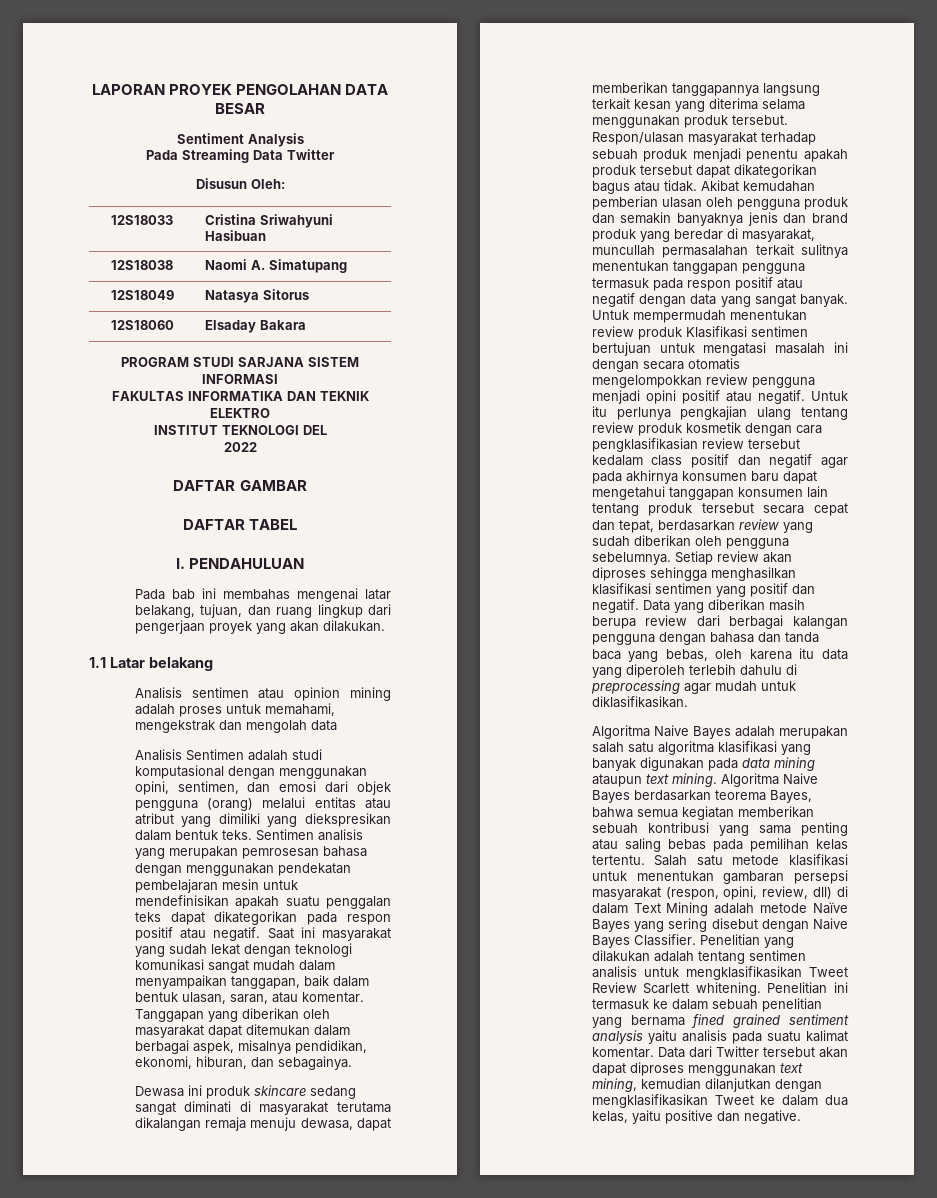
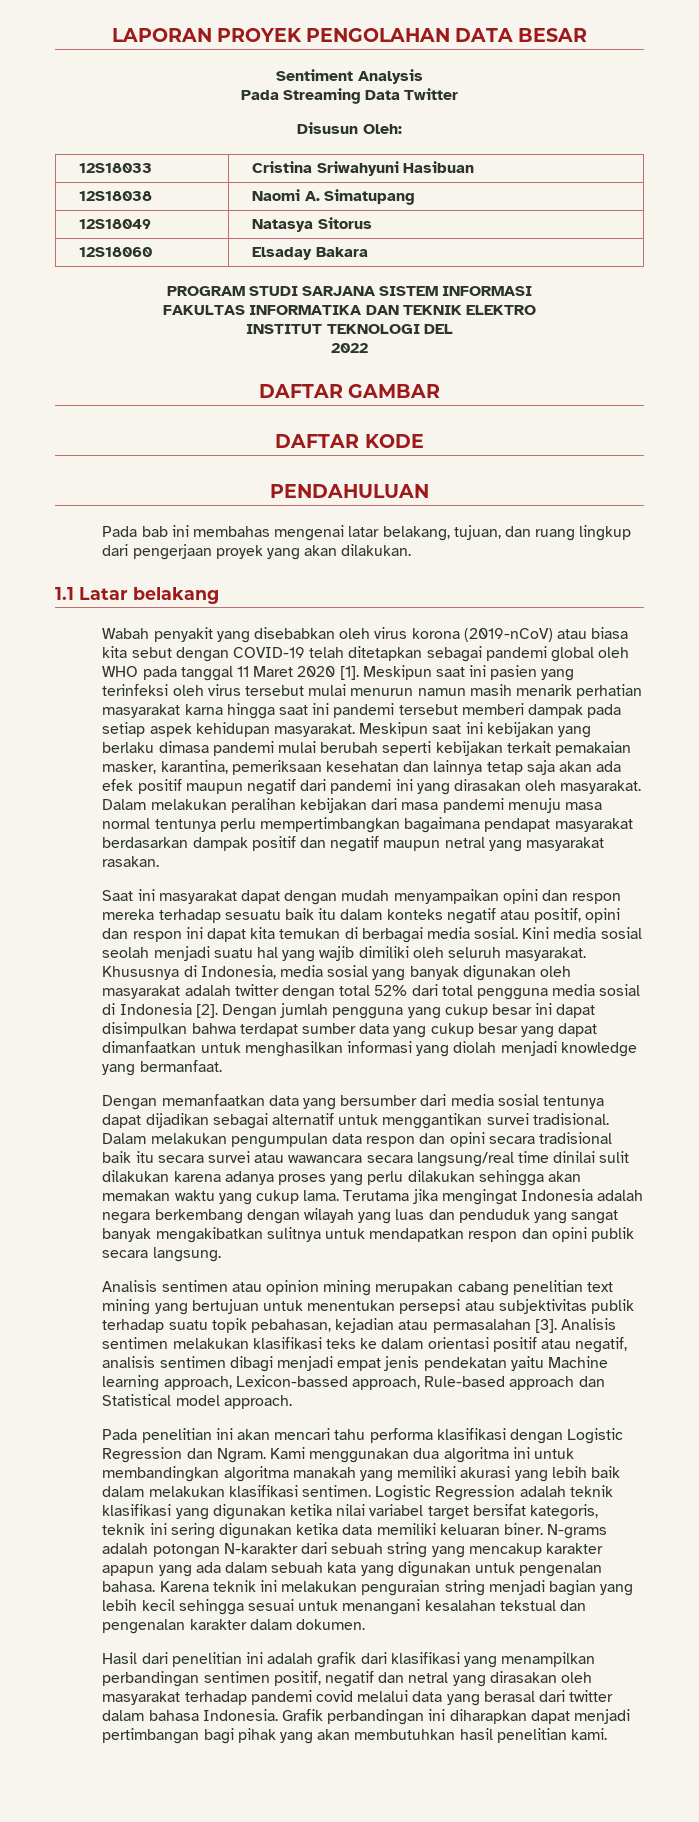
[249,519,298,530] [175,558,185,569] TABEL // I. -> [364,434,424,448] KODE //
(213, 664) none -> [102,627,629,643] [102,646,630,662] [102,665,575,681] [102,684,643,699] [102,703,622,719] [102,722,591,738] [102,741,631,756] [102,760,622,775] [102,779,642,795] [102,798,602,813] [102,817,633,833] [102,836,604,852] [102,856,160,867] [102,889,622,905] [102,908,621,924] [102,927,642,943] [102,946,587,962] [102,965,571,981] [102,984,641,1000] [102,1003,596,1019] [102,1022,598,1038] [102,1041,637,1057] [102,1060,222,1076] [102,1094,604,1110] [102,1113,609,1129] [102,1132,612,1148] [102,1151,630,1167] [102,1170,581,1186] [102,1189,644,1205] [102,1208,619,1224] [102,1227,634,1243] [102,1247,221,1262] // Wabah penyakit yang disebabkan oleh virus korona (2019-nCoV) atau biasa kita sebut dengan COVID-19 telah ditetapkan sebagai pandemi global oleh WHO pada tanggal 11 Maret 2020 [1]. Meskipun saat ini pasien yang terinfeksi oleh virus tersebut mulai menurun namun masih menarik perhatian masyarakat karna hingga saat ini pandemi tersebut memberi dampak pada setiap aspek kehidupan masyarakat. Meskipun saat ini kebijakan yang berlaku dimasa pandemi mulai berubah seperti kebijakan terkait pemakaian masker, karantina, pemeriksaan kesehatan dan lainnya tetap saja akan ada efek positif maupun negatif dari pandemi ini yang dirasakan oleh masyarakat. Dalam melakukan peralihan kebijakan dari masa pandemi menuju masa normal tentunya perlu mempertimbangkan bagaimana pendapat masyarakat berdasarkan dampak positif dan negatif maupun netral yang masyarakat rasakan. // Saat ini masyarakat dapat dengan mudah menyampaikan opini dan respon mereka terhadap sesuatu baik itu dalam konteks negatif atau positif, opini dan respon ini dapat kita temukan di berbagai media sosial. Kini media sosial seolah menjadi suatu hal yang wajib dimiliki oleh seluruh masyarakat. Khususnya di Indonesia, media sosial yang banyak digunakan oleh masyarakat adalah twitter dengan total 52% dari total pengguna media sosial di Indonesia [2]. Dengan jumlah pengguna yang cukup besar ini dapat disimpulkan bahwa terdapat sumber data yang cukup besar yang dapat dimanfaatkan untuk menghasilkan informasi yang diolah menjadi knowledge yang bermanfaat. // Dengan memanfaatkan data yang bersumber dari media sosial tentunya dapat dijadikan sebagai alternatif untuk menggantikan survei tradisional. Dalam melakukan pengumpulan data respon dan opini secara tradisional baik itu secara survei atau wawancara secara langsung/real time dinilai sulit dilakukan karena adanya proses yang perlu dilakukan sehingga akan memakan waktu yang cukup lama. Terutama jika mengingat Indonesia adalah negara berkembang dengan wilayah yang luas dan penduduk yang sangat banyak mengakibatkan sulitnya untuk mendapatkan respon dan opini publik secara langsung.
[134,703,335,717] [134,720,337,733] [134,749,322,761] [134,765,367,779] [134,781,391,795] [134,797,391,811] [134,813,391,827] [134,829,363,841] [134,846,367,859] [134,863,351,876] [134,879,298,893] [134,895,391,909] [134,911,391,925] [134,927,391,941] [134,943,352,957] [134,959,335,973] [134,975,369,989] [134,992,364,1004] [134,1008,330,1022] [134,1024,350,1038] [134,1040,367,1054] [134,1056,352,1070] [134,1085,356,1099] [134,1101,391,1115] [134,1117,391,1131] [591,82,820,96] [591,98,805,112] [591,115,788,128] [591,132,816,145] [591,148,848,162] [591,164,817,178] [591,180,815,194] [591,196,848,210] [591,212,848,226] [591,228,815,242] [591,244,848,258] [591,261,805,274] [591,277,803,291] [591,293,848,307] [591,310,807,323] [591,326,808,340] [591,342,848,356] [591,358,740,372] [591,374,815,388] [591,390,848,404] [591,406,848,420] [591,422,822,436] [591,438,800,452] [591,454,848,468] [591,470,817,484] [591,486,828,500] [591,503,848,516] [591,519,813,533] [591,535,789,549] [591,551,792,565] [591,567,796,581] [591,583,815,597] [591,599,805,613] [591,615,848,629] [591,632,819,645] [591,648,848,662] [591,664,797,678] [590,680,796,694] [591,696,688,708] [591,725,848,739] [591,741,811,755] [591,757,815,771] [591,773,818,787] [591,790,812,803] [591,806,814,820] [591,822,848,836] [591,838,848,852] [591,854,848,866] [591,870,848,884] [591,886,848,900] [591,902,848,916] [591,918,848,932] [591,934,794,948] [591,950,806,964] [591,966,848,980] [591,982,848,996] [591,998,822,1012] [591,1014,849,1028] [591,1030,848,1044] [591,1046,848,1058] [591,1062,803,1076] [591,1078,822,1092] [591,1094,848,1108] [591,1110,801,1124] adalah proses untuk memahami, mengekstrak dan mengolah data // Analisis Sentimen adalah studi komputasional dengan menggunakan opini, sentimen, dan emosi dari objek pengguna (orang) melalui entitas atau atribut yang dimiliki yang diekspresikan dalam bentuk teks. Sentimen analisis yang merupakan pemrosesan bahasa dengan menggunakan pendekatan pembelajaran mesin untuk mendefinisikan apakah suatu penggalan teks dapat dikategorikan pada respon positif atau negatif. Saat ini masyarakat yang sudah lekat dengan teknologi komunikasi sangat mudah dalam menyampaikan tanggapan, baik dalam bentuk ulasan, saran, atau komentar. Tanggapan yang diberikan oleh masyarakat dapat ditemukan dalam berbagai aspek, misalnya pendidikan, ekonomi, hiburan, dan sebagainya. // Dewasa ini produk skincare sedang sangat diminati di masyarakat terutama dikalangan remaja menuju dewasa, dapat memberikan tanggapannya langsung terkait kesan yang diterima selama menggunakan produk tersebut. Respon/ulasan masyarakat terhadap sebuah produk menjadi penentu apakah produk tersebut dapat dikategorikan bagus atau tidak. Akibat kemudahan pemberian ulasan oleh pengguna produk dan semakin banyaknya jenis dan brand produk yang beredar di masyarakat, muncullah permasalahan terkait sulitnya menentukan tanggapan pengguna termasuk pada respon positif atau negatif dengan data yang sangat banyak. Untuk mempermudah menentukan review produk Klasifikasi sentimen bertujuan untuk mengatasi masalah ini dengan secara otomatis mengelompokkan review pengguna menjadi opini positif atau negatif. Untuk itu perlunya pengkajian ulang tentang review produk kosmetik dengan cara pengklasifikasian review tersebut kedalam class positif dan negatif agar pada akhirnya konsumen baru dapat mengetahui tanggapan konsumen lain tentang produk tersebut secara cepat dan tepat, berdasarkan review yang sudah diberikan oleh pengguna sebelumnya. Setiap review akan diproses sehingga menghasilkan klasifikasi sentimen yang positif dan negatif. Data yang diberikan masih berupa review dari berbagai kalangan pengguna dengan bahasa dan tanda baca yang bebas, oleh karena itu data yang diperoleh terlebih dahulu di preprocessing agar mudah untuk diklasifikasikan. // Algoritma Naive Bayes adalah merupakan salah satu algoritma klasifikasi yang banyak digunakan pada data mining ataupun text mining. Algoritma Naive Bayes berdasarkan teorema Bayes, bahwa semua kegiatan memberikan sebuah kontribusi yang sama penting atau saling bebas pada pemilihan kelas tertentu. Salah satu metode klasifikasi untuk menentukan gambaran persepsi masyarakat (respon, opini, review, dll) di dalam Text Mining adalah metode Naïve Bayes yang sering disebut dengan Naive Bayes Classifier. Penelitian yang dilakukan adalah tentang sentimen analisis untuk mengklasifikasikan Tweet Review Scarlett whitening. Penelitian ini termasuk ke dalam sebuah penelitian yang bernama fined grained sentiment analysis yaitu analisis pada suatu kalimat komentar. Data dari Twitter tersebut akan dapat diproses menggunakan text mining, kemudian dilanjutkan dengan mengklasifikasikan Tweet ke dalam dua kelas, yaitu positive dan negative. -> [375,1280,613,1296] [102,1299,634,1315] [102,1318,616,1333] [102,1337,628,1353] [102,1356,608,1372] [102,1375,605,1391] [102,1394,292,1409] [102,1428,624,1444] [102,1447,574,1463] [102,1466,620,1482] [102,1485,613,1501] [102,1504,598,1520] [102,1523,608,1539] [102,1542,603,1558] [102,1561,603,1577] [102,1580,634,1596] [102,1599,586,1615] [102,1619,365,1634] [102,1652,596,1668] [102,1671,592,1687] [102,1690,614,1706] [102,1709,630,1725] [102,1728,607,1744] merupakan cabang penelitian text mining yang bertujuan untuk menentukan persepsi atau subjektivitas publik terhadap suatu topik pebahasan, kejadian atau permasalahan [3]. Analisis sentimen melakukan klasifikasi teks ke dalam orientasi positif atau negatif, analisis sentimen dibagi menjadi empat jenis pendekatan yaitu Machine learning approach, Lexicon-bassed approach, Rule-based approach dan Statistical model approach. // Pada penelitian ini akan mencari tahu performa klasifikasi dengan Logistic Regression dan Ngram. Kami menggunakan dua algoritma ini untuk membandingkan algoritma manakah yang memiliki akurasi yang lebih baik dalam melakukan klasifikasi sentimen. Logistic Regression adalah teknik klasifikasi yang digunakan ketika nilai variabel target bersifat kategoris, teknik ini sering digunakan ketika data memiliki keluaran biner. N-grams adalah potongan N-karakter dari sebuah string yang mencakup karakter apapun yang ada dalam sebuah kata yang digunakan untuk pengenalan bahasa. Karena teknik ini melakukan penguraian string menjadi bagian yang lebih kecil sehingga sesuai untuk menangani kesalahan tekstual dan pengenalan karakter dalam dokumen. // Hasil dari penelitian ini adalah grafik dari klasifikasi yang menampilkan perbandingan sentimen positif, negatif dan netral yang dirasakan oleh masyarakat terhadap pandemi covid melalui data yang berasal dari twitter dalam bahasa Indonesia. Grafik perbandingan ini diharapkan dapat menjadi pertimbangan bagi pihak yang akan membutuhkan hasil penelitian kami.

